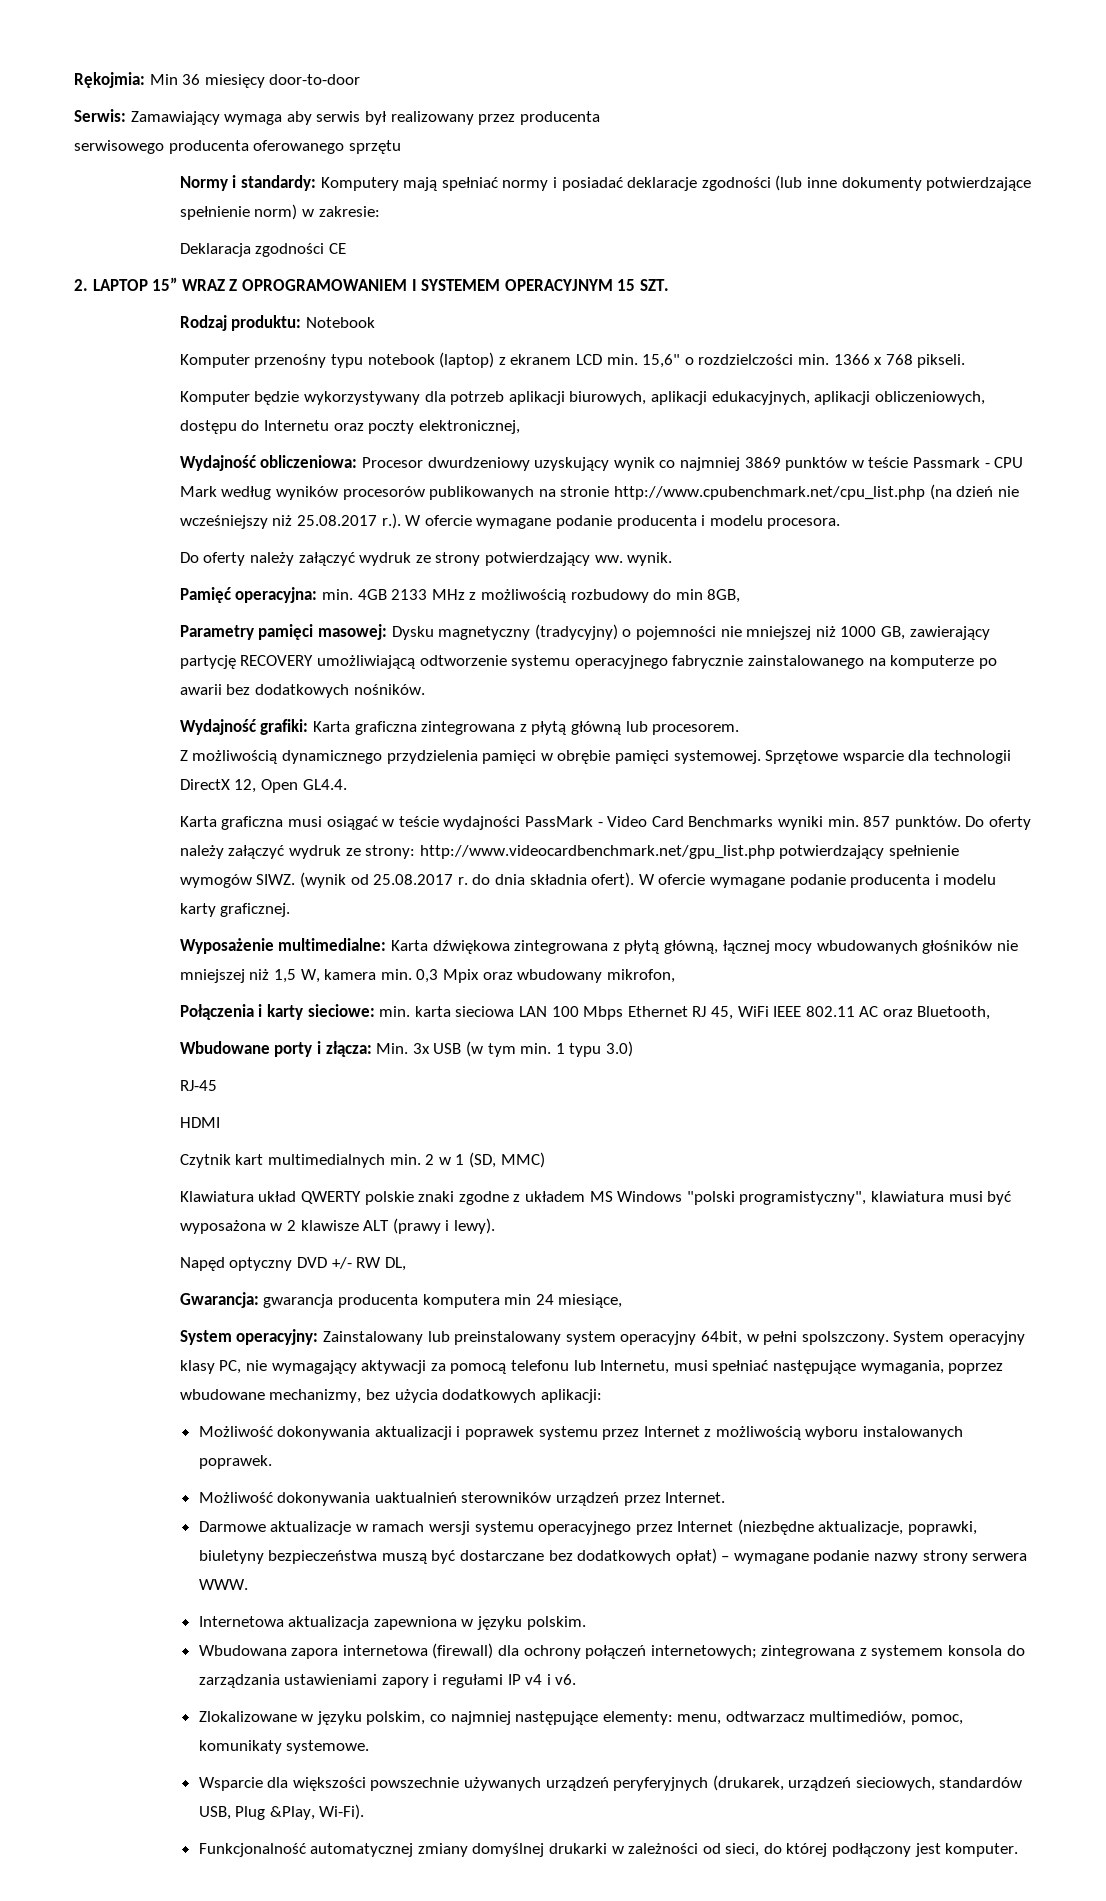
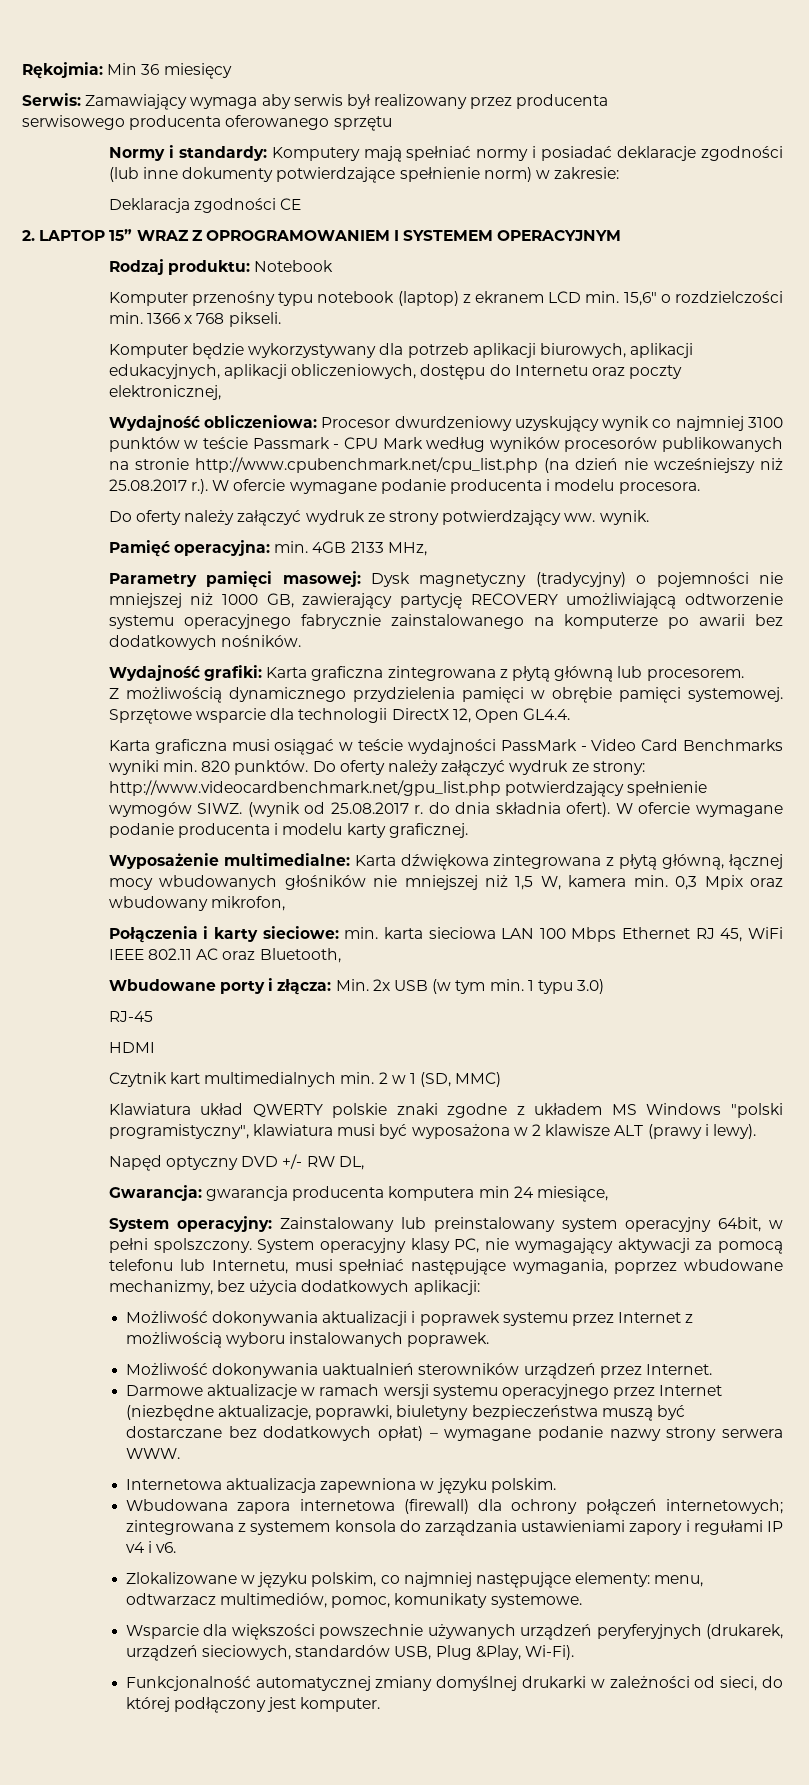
[269,74,361,85] door-to-door -> (232, 71) none
[617,279,669,291] 15 SZT. -> (622, 235) none
[744,457,781,468] 3869 -> [747,417,783,428] 3100
[431,589,741,603] MHz z możliwością rozbudowy do min 8GB, -> [387,542,427,556] MHz,
[391,626,434,640] Dysku -> [371,572,411,587] Dysk
[863,816,891,827] 857 -> [201,760,231,772] 820
[412,1043,430,1054] 3x -> [372,979,390,991] 2x

